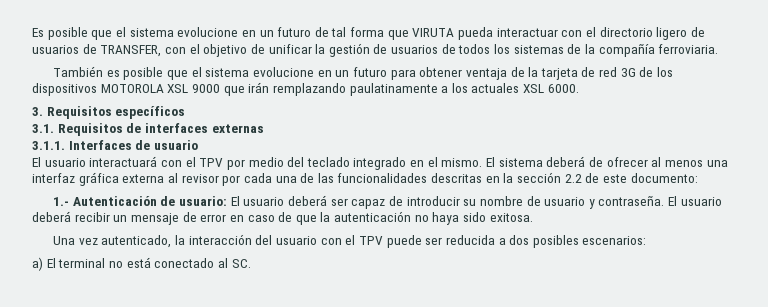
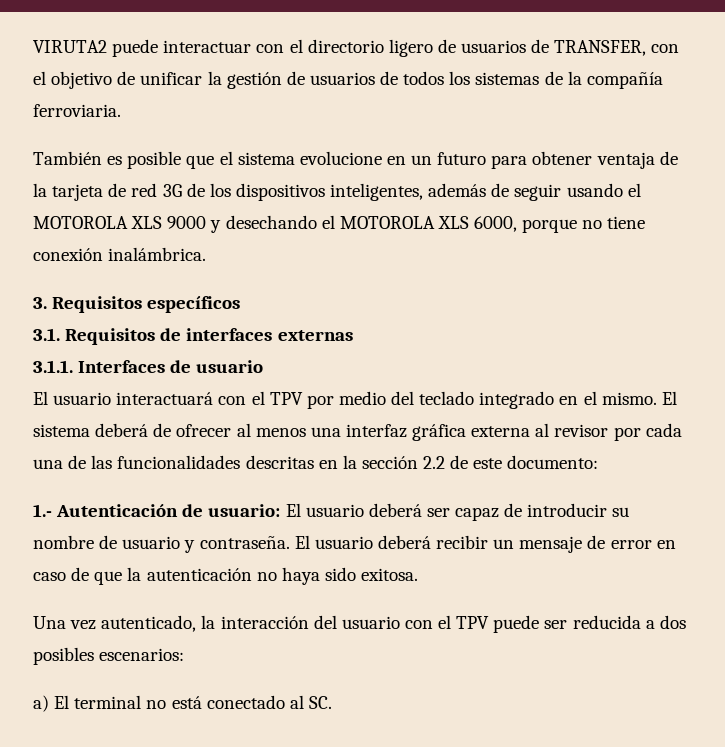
[32,27,494,40] Es posible que el sistema evolucione en un futuro de tal forma que VIRUTA pueda -> [33,39,159,57] VIRUTA2 puede
[100,82,579,96] MOTOROLA XSL 9000 que irán remplazando paulatinamente a los actuales XSL 6000. -> [330,183,641,201] [33,215,646,233] [33,247,207,261] inteligentes, además de seguir usando el MOTOROLA XLS 9000 y desechando el MOTOROLA XLS 6000, porque no tiene conexión inalámbrica.

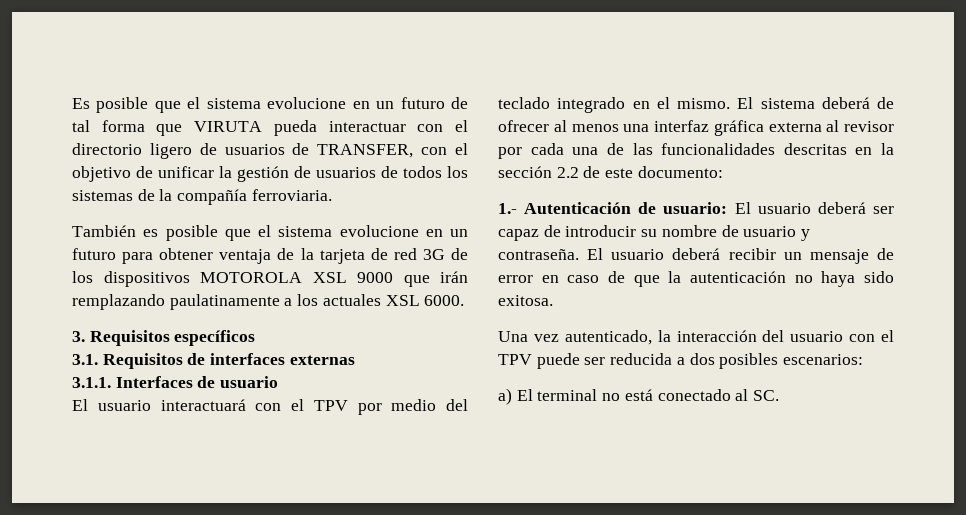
[33,39,159,57] VIRUTA2 puede -> [72,97,469,113] [72,120,317,136] Es posible que el sistema evolucione en un futuro de tal forma que VIRUTA pueda
[330,183,641,201] [33,215,646,233] [33,247,207,261] inteligentes, además de seguir usando el MOTOROLA XLS 9000 y desechando el MOTOROLA XLS 6000, porque no tiene conexión inalámbrica. -> [200,271,468,287] [72,294,465,310] MOTOROLA XSL 9000 que irán remplazando paulatinamente a los actuales XSL 6000.

